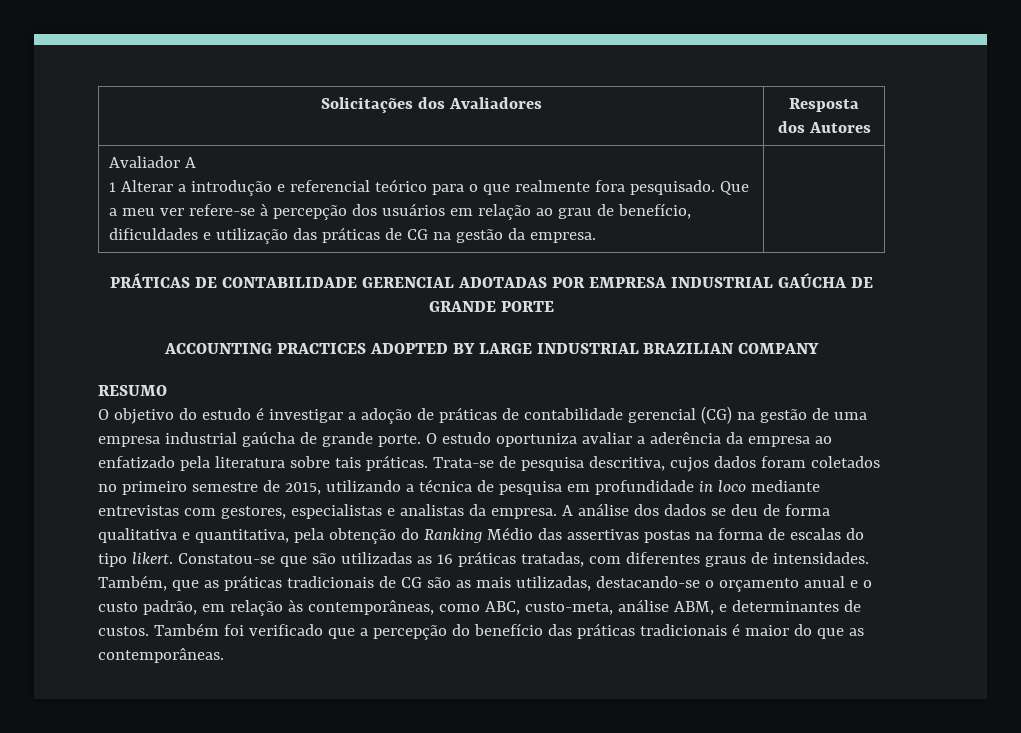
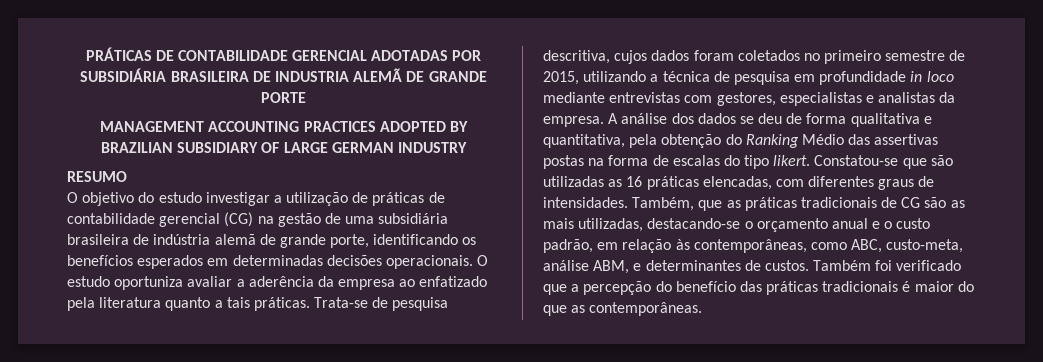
[320,97,542,113] [789,98,859,112] [777,121,871,133] [109,156,197,168] [109,179,750,196] [109,203,692,220] [109,227,597,244] Solicitações dos Avaliadores | Resposta dos Autores // Avaliador A // 1 Alterar a introdução e referencial teórico para o que realmente fora pesquisado. Que a meu ver refere-se à percepção dos usuários em relação ao grau de benefício, dificuldades e utilização das práticas de CG na gestão da empresa. | // -> (85, 54) none
[588,273,847,288] EMPRESA INDUSTRIAL GAÚCHA -> [80,68,403,82] SUBSIDIÁRIA BRASILEIRA DE INDUSTRIA ALEMÃ
(554, 306) none -> [100,121,205,132] MANAGEMENT
[478,343,820,354] LARGE INDUSTRIAL BRAZILIAN COMPANY -> [101,142,467,153] BRAZILIAN SUBSIDIARY OF LARGE GERMAN INDUSTRY
[255,407,264,420] é -> (202, 197) none
[360,408,412,424] adoção -> [286,192,349,206] utilização
[98,431,421,447] empresa industrial gaúcha de grande porte. -> [378,213,449,224] [67,234,477,248] [67,255,473,269] subsidiária brasileira de indústria alemã de grande porte, identificando os benefícios esperados em determinadas decisões operacionais.
[289,456,330,468] sobre -> [165,297,223,311] quanto a
[520,552,584,567] tratadas, -> [702,176,772,190] elencadas,

